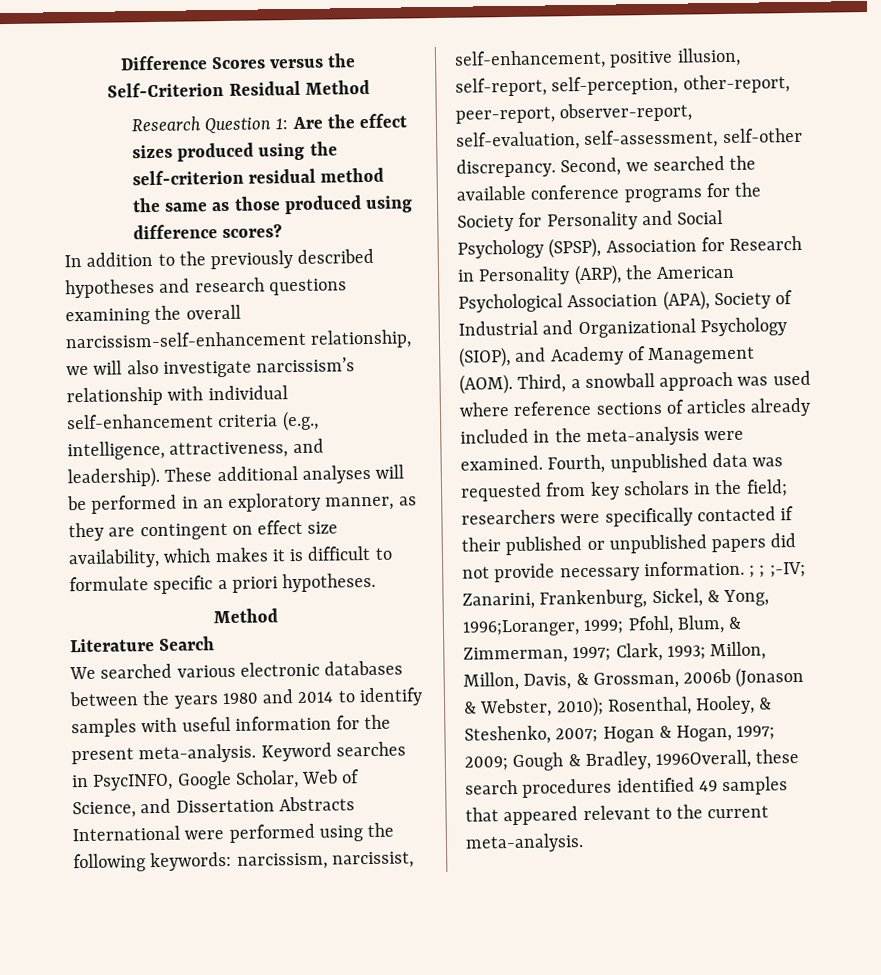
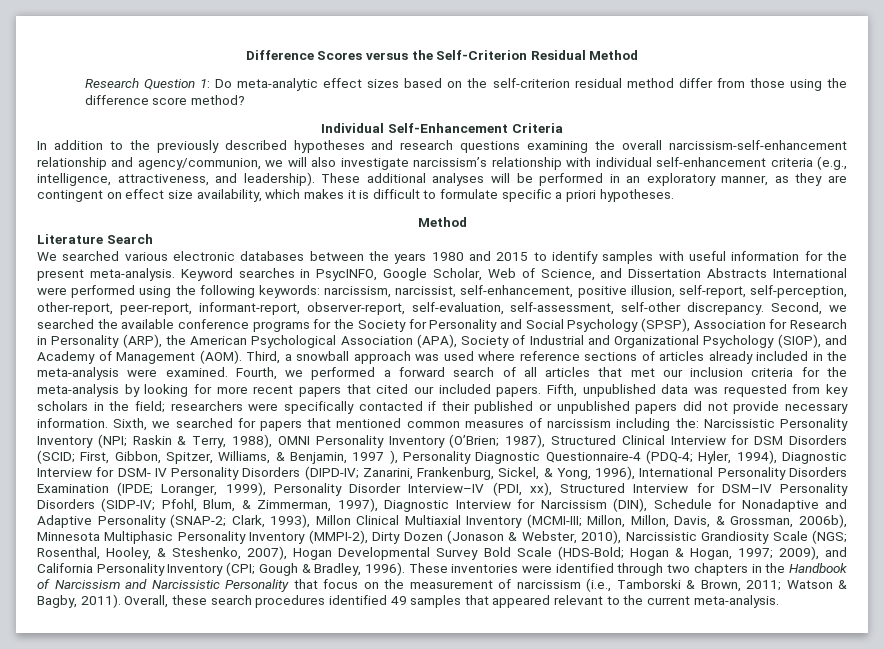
[291,113,408,130] [131,141,338,162] [131,167,385,186] [131,195,414,215] [132,224,283,240] Are the effect sizes produced using the self-criterion residual method the same as those produced using difference scores? -> [215,78,848,91] [84,95,246,105] [321,123,563,133] Do meta-analytic effect sizes based on the self-criterion residual method differ from those using the difference score method? // Individual Self-Enhancement Criteria
[310,329,413,349] relationship, -> [37,157,261,170] relationship and agency/communion,
[297,691,334,704] 2014 -> [496,252,529,261] 2015
(555, 115) none -> [198,302,300,315] informant-report,
(606, 464) none -> [285,367,848,380] [37,384,578,397] we performed a forward search of all articles that met our inclusion criteria for the meta-analysis by looking for more recent papers that cited our included papers. Fifth,
[749,561,806,578] ; ; ;-IV; -> [113,418,849,431] [37,434,847,448] [37,450,848,464] [37,466,359,480] Sixth, we searched for papers that mentioned common measures of narcissism including the: Narcissistic Personality Inventory (NPI; Raskin & Terry, 1988), OMNI Personality Inventory (O’Brien; 1987), Structured Clinical Interview for DSM Disorders (SCID; First, Gibbon, Spitzer, Williams, & Benjamin, 1997 ), Personality Diagnostic Questionnaire-4 (PDQ-4; Hyler, 1994), Diagnostic Interview for DSM- IV Personality Disorders (DIPD-IV;
[462,615,743,637] [463,642,706,664] 1996;Loranger, 1999; Pfohl, Blum, & Zimmerman, 1997; Clark, 1993; -> [595,466,847,480] [37,482,849,496] [37,498,848,512] [37,514,582,528] 1996), International Personality Disorders Examination (IPDE; Loranger, 1999), Personality Disorder Interview–IV (PDI, xx), Structured Interview for DSM–IV Personality Disorders (SIDP-IV; Pfohl, Blum, & Zimmerman, 1997), Diagnostic Interview for Narcissism (DIN), Schedule for Nonadaptive and Adaptive Personality (SNAP-2; Clark, 1993), Millon Clinical Multiaxial Inventory (MCMI-III;
[683,666,805,688] [463,695,773,718] [464,724,776,745] [464,749,752,772] 2006b (Jonason & Webster, 2010); Rosenthal, Hooley, & Steshenko, 2007; Hogan & Hogan, 1997; 2009; Gough & Bradley, 1996Overall, -> [798,514,847,528] [37,530,848,544] [37,546,847,560] [37,562,848,576] [37,578,847,592] [37,594,169,608] 2006b), Minnesota Multiphasic Personality Inventory (MMPI-2), Dirty Dozen (Jonason & Webster, 2010), Narcissistic Grandiosity Scale (NGS; Rosenthal, Hooley, & Steshenko, 2007), Hogan Developmental Survey Bold Scale (HDS-Bold; Hogan & Hogan, 1997; 2009), and California Personality Inventory (CPI; Gough & Bradley, 1996). These inventories were identified through two chapters in the Handbook of Narcissism and Narcissistic Personality that focus on the measurement of narcissism (i.e., Tamborski & Brown, 2011; Watson & Bagby, 2011). Overall,

